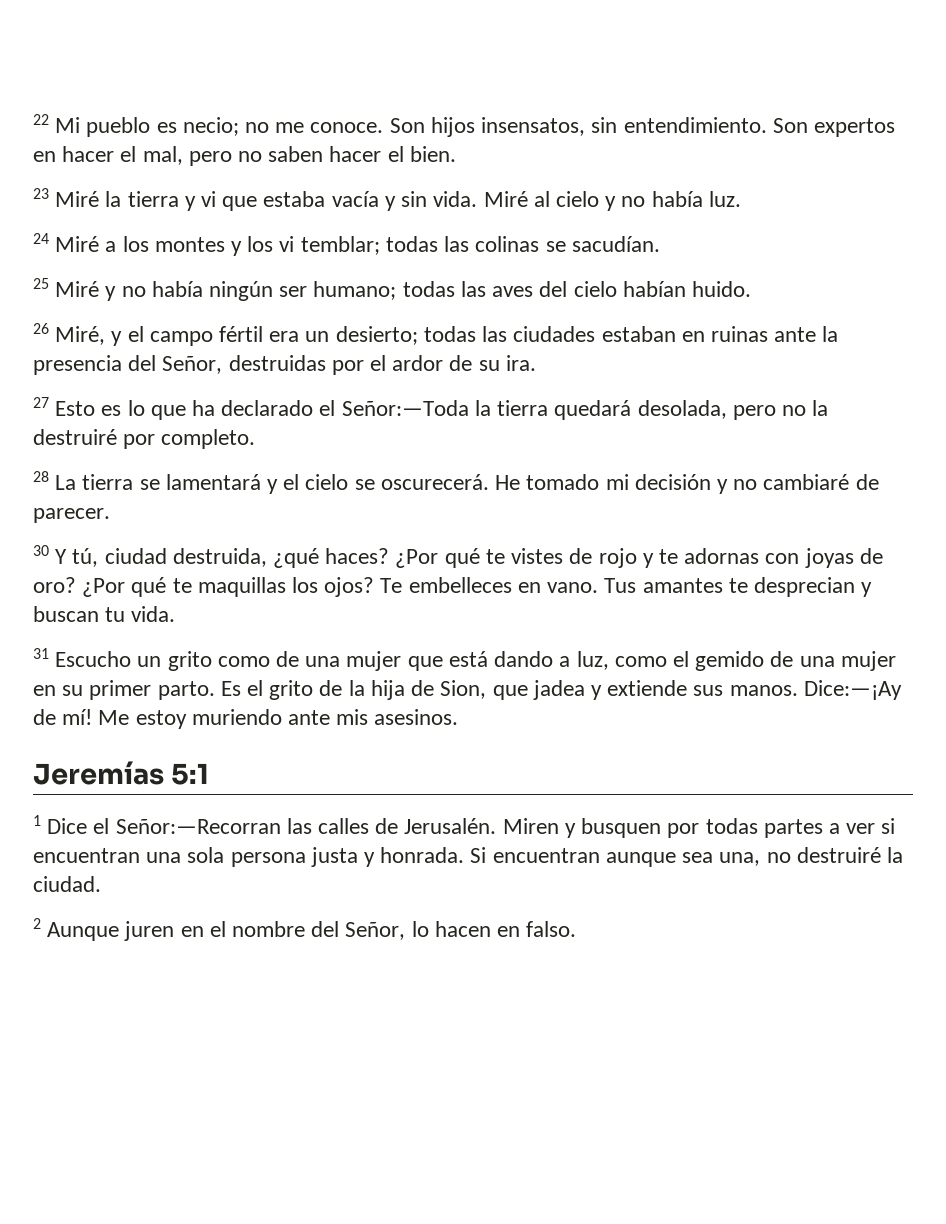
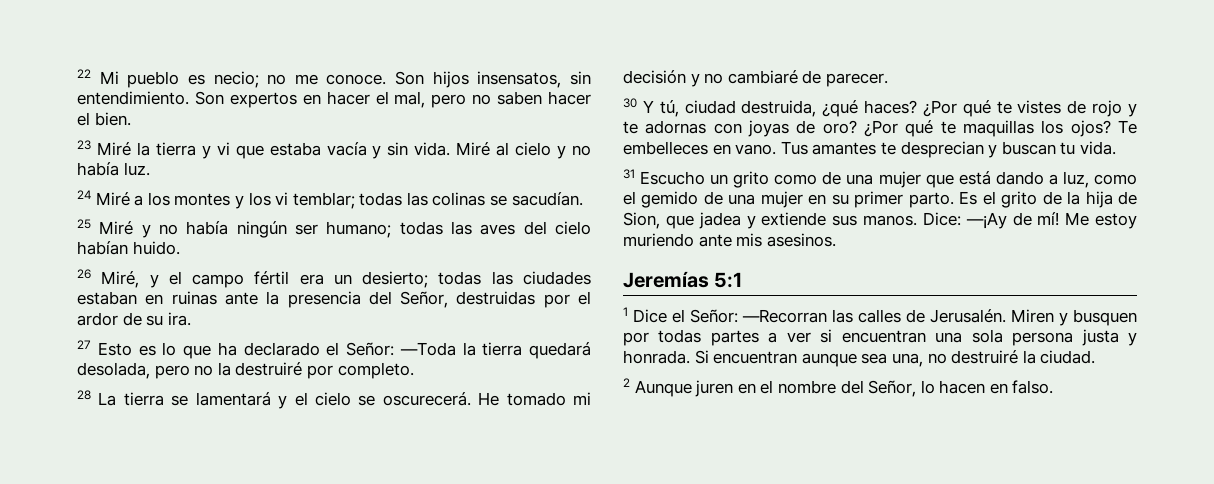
[341,400,469,416] Señor:—Toda -> [346,342,456,356] Señor: —Toda
[803,680,902,700] Dice:—¡Ay -> [922,212,1007,229] Dice: —¡Ay
[115,819,281,834] Señor:—Recorran -> [690,309,827,323] Señor: —Recorran

